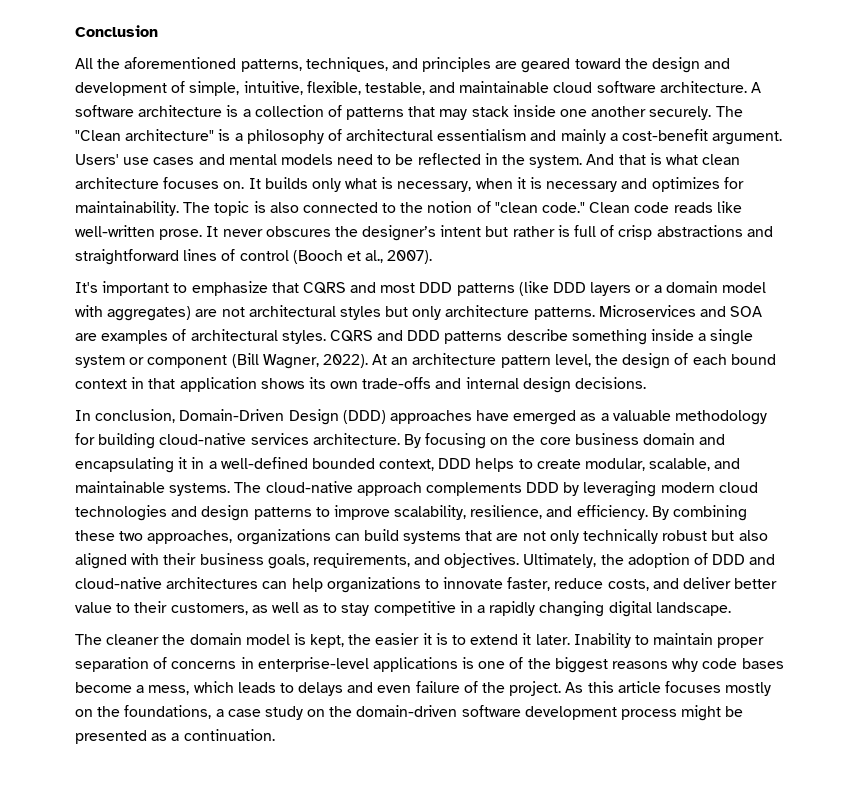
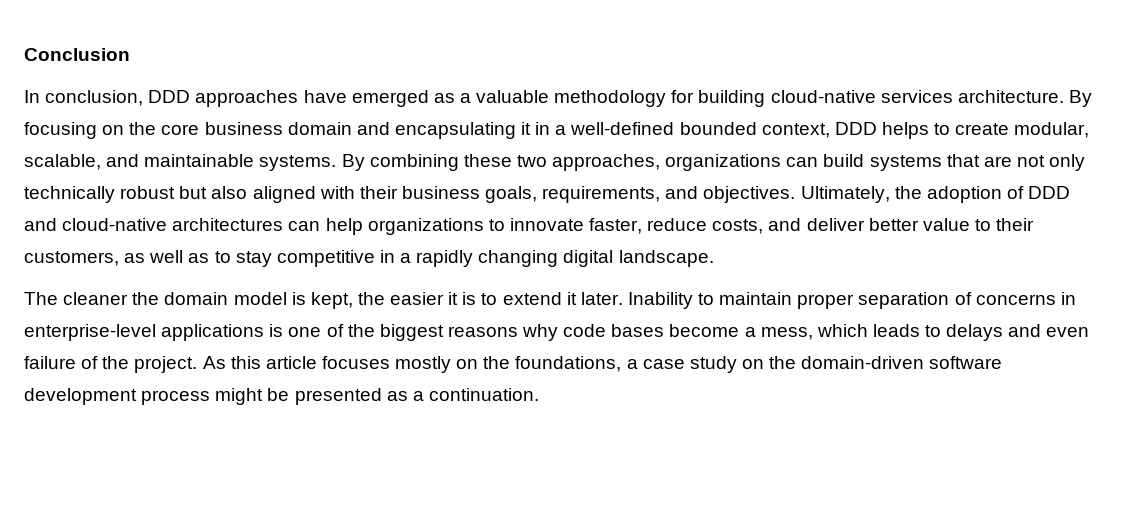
[75,57,731,73] [75,81,762,96] [75,105,743,120] [75,129,783,145] [75,153,741,168] [75,177,744,192] [75,201,742,216] [75,225,773,241] [75,249,433,265] [75,281,766,296] [75,305,763,321] [75,329,754,345] [75,353,776,369] [75,377,647,393] // All the aforementioned patterns, techniques, and principles are geared toward the design and development of simple, intuitive, flexible, testable, and maintainable cloud software architecture. A software architecture is a collection of patterns that may stack inside one another securely. The "Clean architecture" is a philosophy of architectural essentialism and mainly a cost-benefit argument. Users' use cases and mental models need to be reflected in the system. And that is what clean architecture focuses on. It builds only what is necessary, when it is necessary and optimizes for maintainability. The topic is also connected to the notion of "clean code." Clean code reads like well-written prose. It never obscures the designer’s intent but rather is full of crisp abstractions and straightforward lines of control (Booch et al., 2007). // It's important to emphasize that CQRS and most DDD patterns (like DDD layers or a domain model with aggregates) are not architectural styles but only architecture patterns. Microservices and SOA are examples of architectural styles. CQRS and DDD patterns describe something inside a single system or component (Bill Wagner, 2022). At an architecture pattern level, the design of each bound context in that application shows its own trade-offs and internal design decisions. -> (130, 54) none
[179,409,386,425] Domain-Driven Design (DDD) -> [148,90,191,103] DDD
[234,481,758,497] [75,505,648,521] The cloud-native approach complements DDD by leveraging modern cloud technologies and design patterns to improve scalability, resilience, and efficiency. -> (337, 163) none

